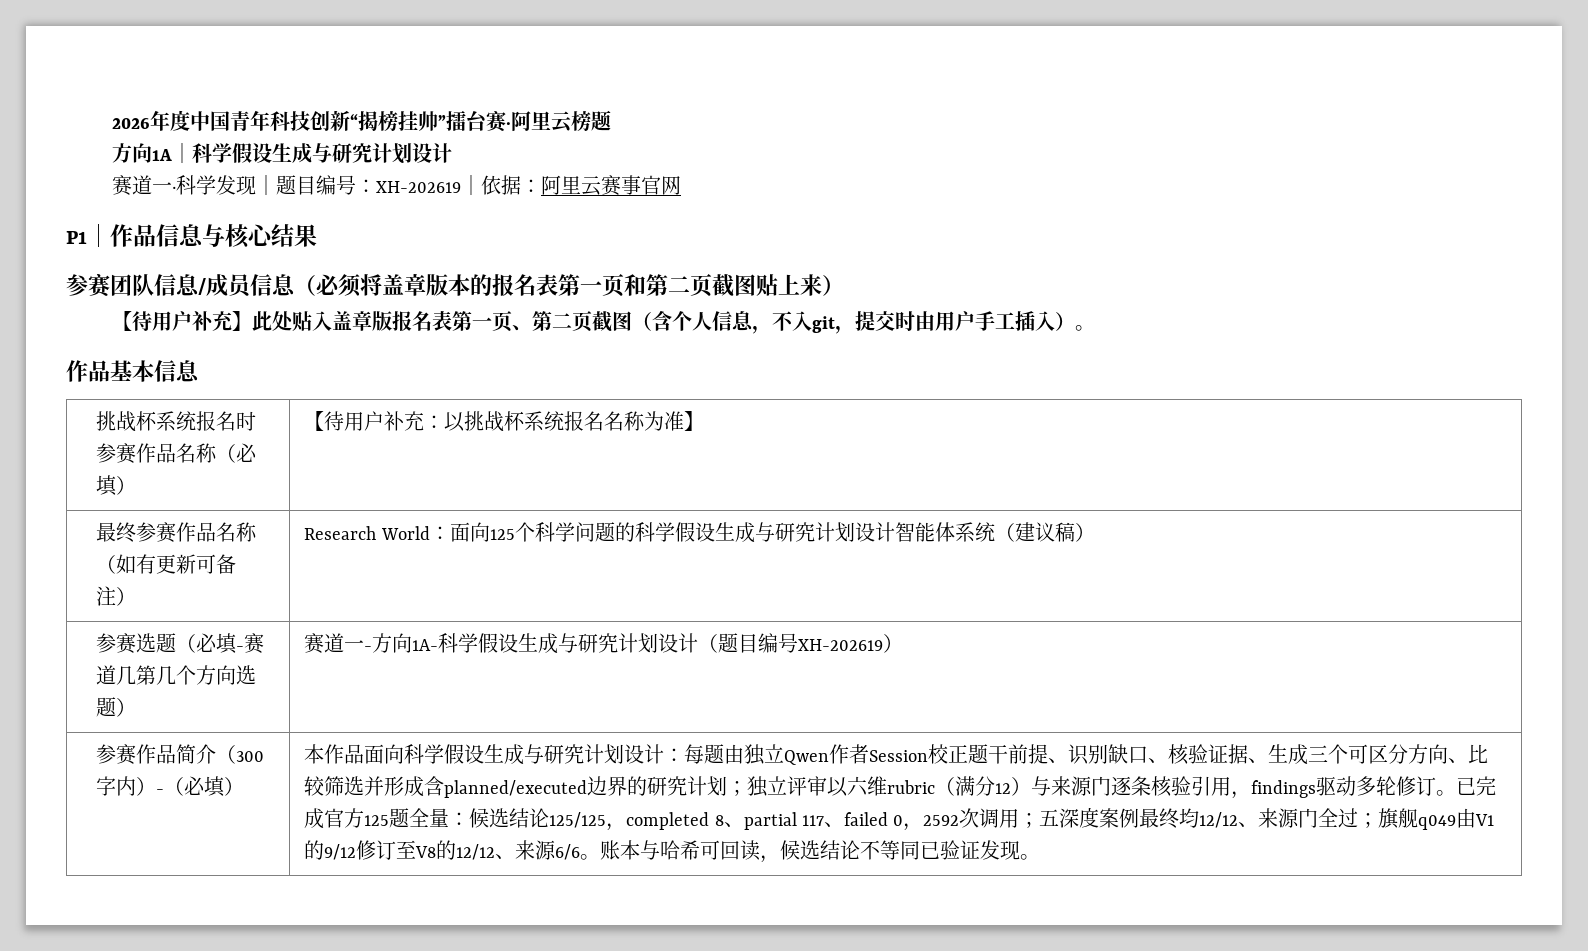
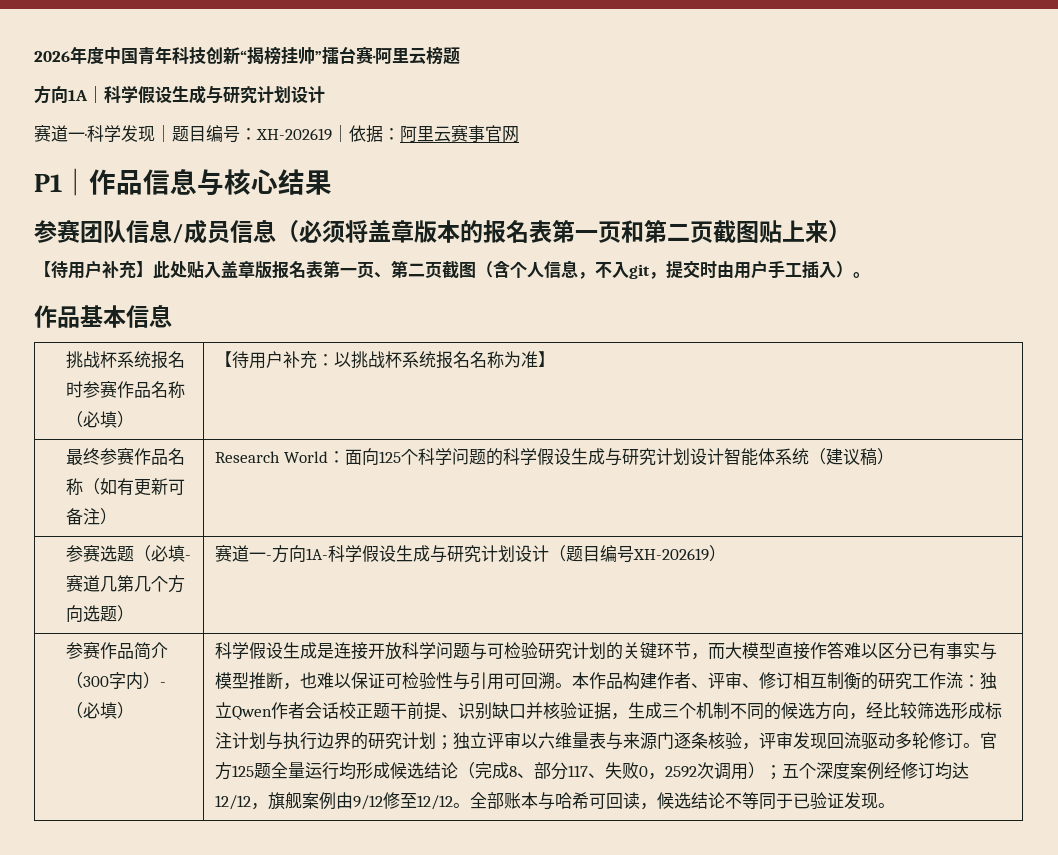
[304,744,745,765] 本作品面向科学假设生成与研究计划设计：每题由 -> [215,641,998,660] [215,672,981,690] 科学假设生成是连接开放科学问题与可检验研究计划的关键环节，而大模型直接作答难以区分已有事实与模型推断，也难以保证可检验性与引用可回溯。本作品构建作者、评审、修订相互制衡的研究工作流：
[869,750,929,762] Session -> [305,702,340,719] 会话
[1148,758,1169,763] 、 -> [526,702,544,719] 并
[1248,758,1269,763] 、 -> [611,713,629,720] ，
[1348,744,1489,764] [304,776,588,798] 可区分方向、比较筛选并形成含planned/executed -> [696,702,1003,720] [215,732,318,750] 机制不同的候选方向，经比较筛选形成标注计划与执行
[887,776,1032,796] rubric（满分12） -> [572,732,607,749] 量表
[1191,776,1317,799] 引用，findings -> [742,732,862,750] ，评审发现回流
[1456,776,1497,796] [304,808,325,829] 已完成 -> (981, 745) none
[449,807,1495,831] [304,840,601,860] ：候选结论125/125，completed 8、partial 117、failed 0，2592次调用；五深度案例最终均12/12、来源门全过；旗舰q049由V1的9/12修订至V8的12/12、来源6/6。 -> [305,762,970,780] [215,792,505,810] 运行均形成候选结论（完成8、部分117、失败0，2592次调用）；五个深度案例经修订均达12/12，旗舰案例由9/12修至12/12。全部
(921, 850) none -> [776,793,794,809] 于

